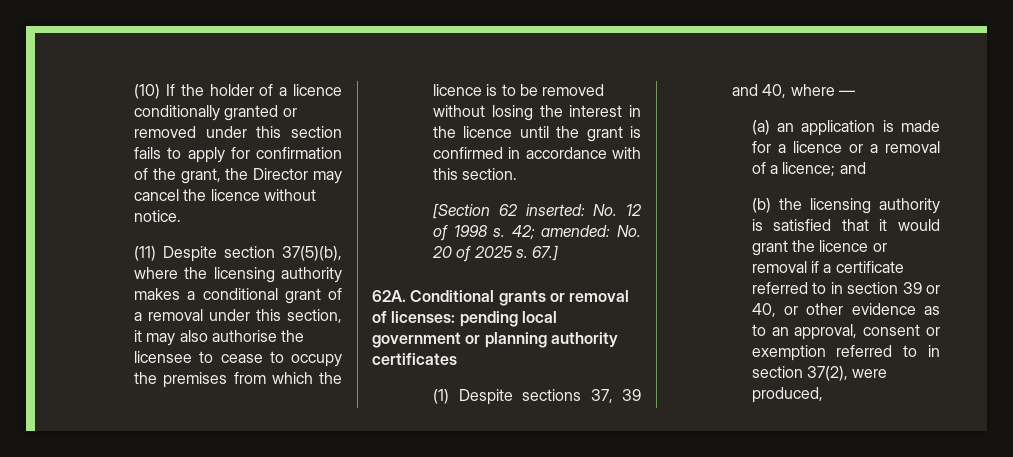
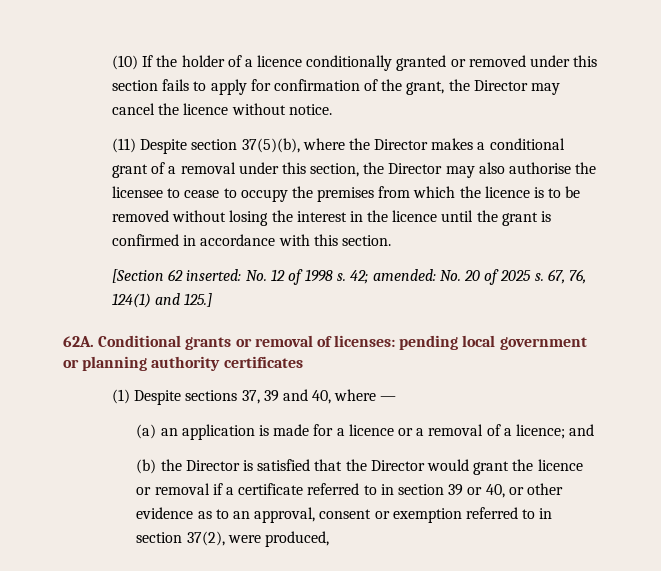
[213,267,342,283] licensing authority -> [374,139,429,150] Director
[134,330,143,342] it -> [363,162,443,174] the Director
[532,245,559,261] 67.] -> [547,269,586,284] [111,293,213,308] 67, 76, 124(1) and 125.]
[809,198,940,214] licensing authority -> [185,460,240,471] Director
[879,219,888,231] it -> [345,459,425,471] the Director

